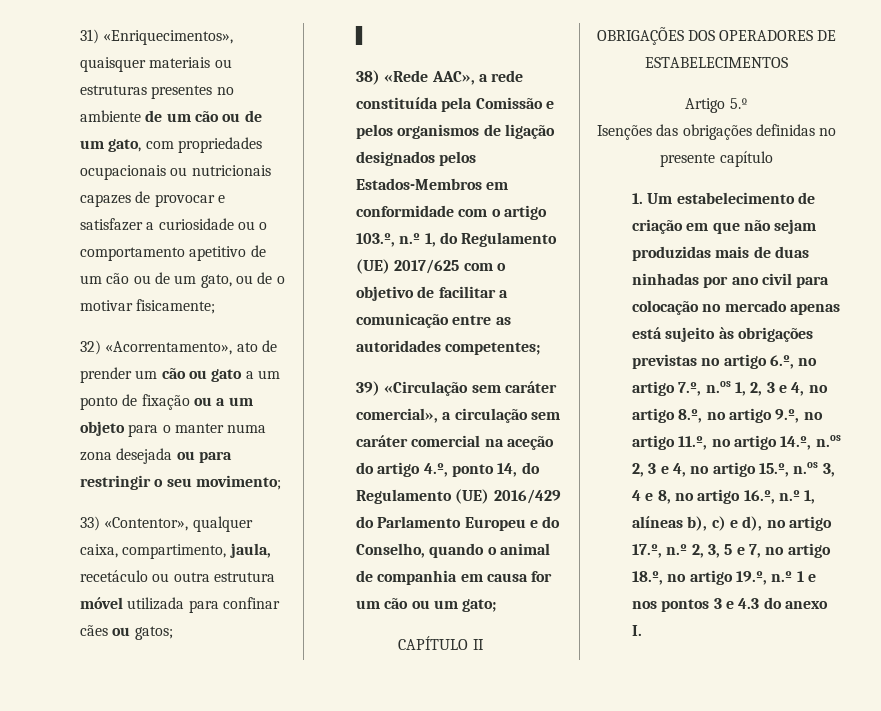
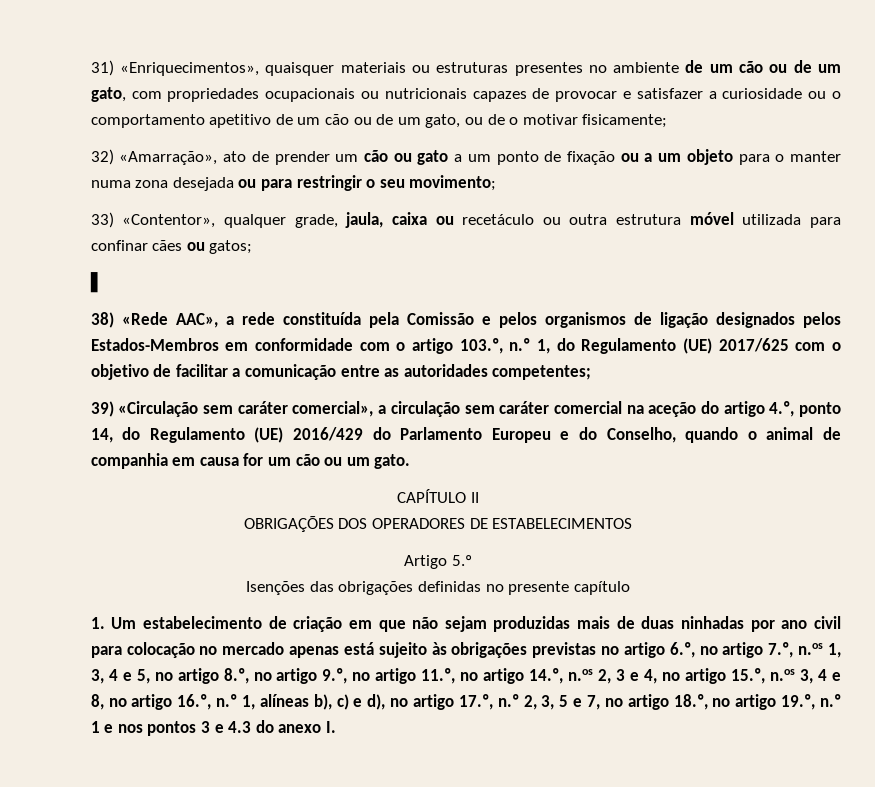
[105,341,233,355] «Acorrentamento», -> [119,151,218,165] «Amarração»,
[80,543,271,559] caixa, compartimento, jaula, -> [294,212,454,228] grade, jaula, caixa ou
[462,599,497,612] gato; -> [374,454,411,469] gato.
[750,382,805,396] 2, 3 e 4, -> [90,669,150,684] 3, 4 e 5,

